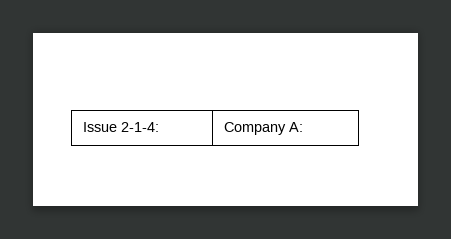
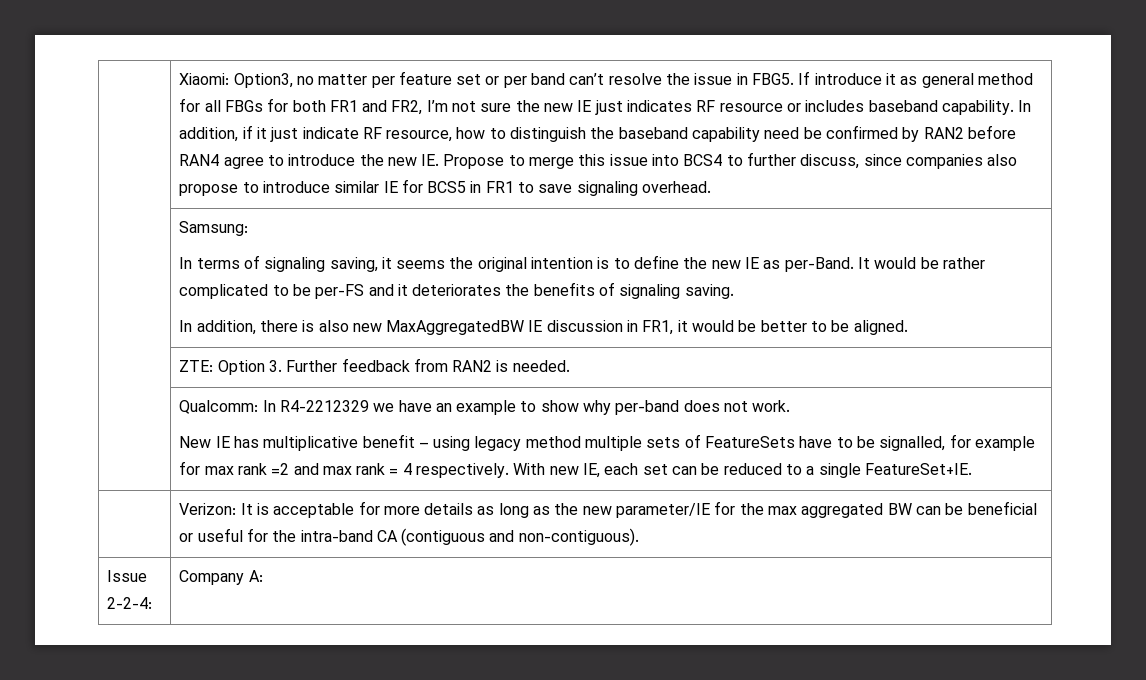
[82,122,159,132] Issue 2-1-4: -> [179,71,1033,88] [179,98,1032,115] [179,125,1016,142] [179,152,1018,169] [179,179,712,196] [179,221,249,236] [179,255,985,272] [179,282,734,299] [179,320,908,335] [179,358,570,375] [179,400,791,415] [179,434,1035,451] [179,461,972,478] [179,501,1037,518] [179,528,639,546] [107,570,148,582] [107,597,153,609] | Xiaomi: Option3, no matter per feature set or per band can’t resolve the issue in FBG5. If introduce it as general method for all FBGs for both FR1 and FR2, I’m not sure the new IE just indicates RF resource or includes baseband capability. In addition, if it just indicate RF resource, how to distinguish the baseband capability need be confirmed by RAN2 before RAN4 agree to introduce the new IE. Propose to merge this issue into BCS4 to further discuss, since companies also propose to introduce similar IE for BCS5 in FR1 to save signaling overhead. // | Samsung: // In terms of signaling saving, it seems the original intention is to define the new IE as per-Band. It would be rather complicated to be per-FS and it deteriorates the benefits of signaling saving. // In addition, there is also new MaxAggregatedBW IE discussion in FR1, it would be better to be aligned. // | ZTE: Option 3. Further feedback from RAN2 is needed. // | Qualcomm: In R4-2212329 we have an example to show why per-band does not work. // New IE has multiplicative benefit – using legacy method multiple sets of FeatureSets have to be signalled, for example for max rank =2 and max rank = 4 respectively. With new IE, each set can be reduced to a single FeatureSet+IE. // | Verizon: It is acceptable for more details as long as the new parameter/IE for the max aggregated BW can be beneficial or useful for the intra-band CA (contiguous and non-contiguous). // Issue 2-2-4:

